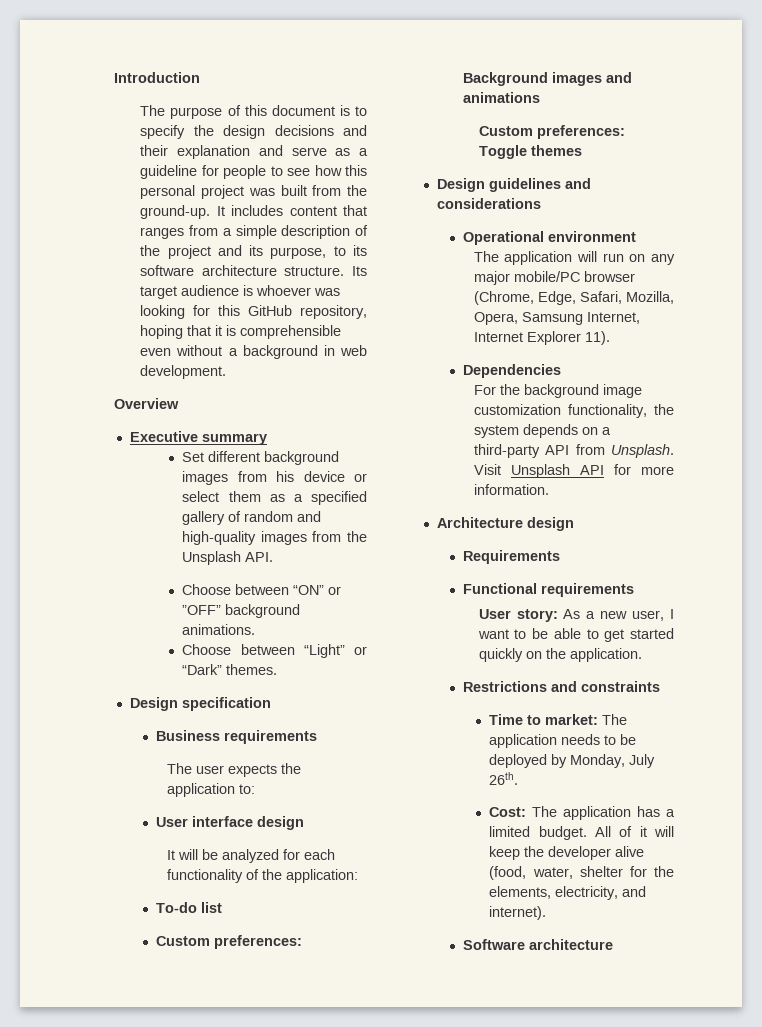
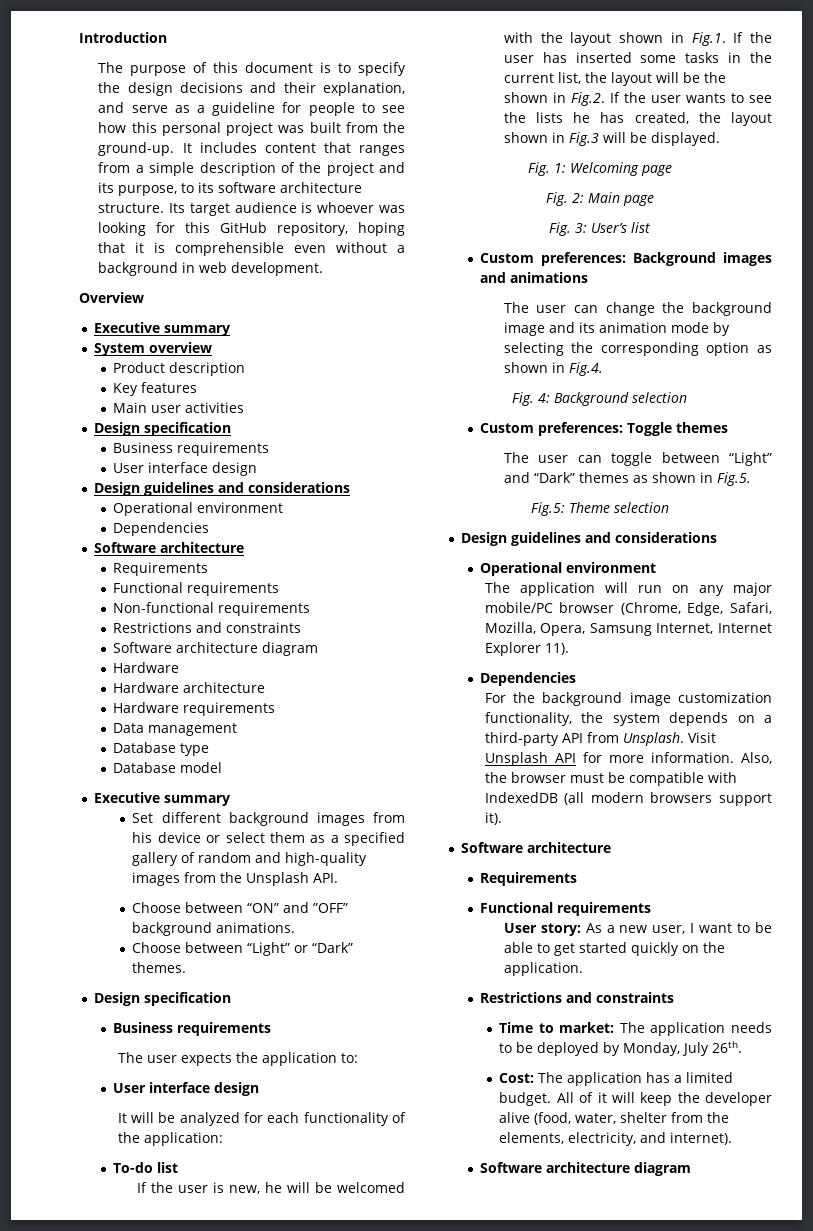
[177,145,251,159] explanation -> [322,82,405,96] explanation,
(268, 439) none -> [94,342,213,356] [113,362,246,376] [113,382,198,396] [113,402,245,413] [94,422,232,436] [113,442,270,456] [113,462,258,476] [94,482,351,496] [113,502,284,516] [113,522,210,536] [94,542,245,553] [113,562,209,576] [113,582,280,596] [113,602,311,616] [113,622,302,633] [113,642,319,656] [113,662,180,673] [113,682,266,693] [113,702,276,716] [113,723,238,736] [113,742,210,756] [113,762,223,773] [94,792,231,806] // System overview // Product description // Key features // Main user activities // Design specification // Business requirements // User interface design // Design guidelines and considerations // Operational environment // Dependencies // Software architecture // Requirements // Functional requirements // Non-functional requirements // Restrictions and constraints // Software architecture diagram // Hardware // Hardware architecture // Hardware requirements // Data management // Database type // Database model // Executive summary
[328,586,342,595] or -> [283,902,310,913] and
(223, 907) none -> [136,1182,406,1194] [503,32,772,46] [503,52,772,63] [503,72,726,86] [503,92,772,106] [503,112,772,126] [503,132,720,146] [527,162,672,176] [545,192,654,206] [549,222,650,236] // If the user is new, he will be welcomed with the layout shown in Fig.1. If the user has inserted some tasks in the current list, the layout will be the shown in Fig.2. If the user wants to see the lists he has created, the layout shown in Fig.3 will be displayed. // Fig. 1: Welcoming page // Fig. 2: Main page // Fig. 3: User’s list
[478,125,625,139] [478,145,582,159] Custom preferences: Toggle themes -> [503,302,772,316] [503,322,730,336] [503,342,772,356] [503,362,603,376] [512,392,687,406] [480,422,729,436] [503,452,772,466] [503,472,751,486] [530,502,669,516] The user can change the background image and its animation mode by selecting the corresponding option as shown in Fig.4. // Fig. 4: Background selection // Custom preferences: Toggle themes // The user can toggle between “Light” and “Dark” themes as shown in Fig.5. // Fig.5: Theme selection
[437,517,575,531] // Architecture design -> [741,752,772,764] [484,772,737,786] [484,792,772,806] [484,812,502,825] [461,842,612,853] Also, the browser must be compatible with IndexedDB (all modern browsers support it). // Software architecture
[629,866,647,877] for -> [671,1112,704,1123] from
(614, 944) none -> [634,1162,692,1176] diagram

